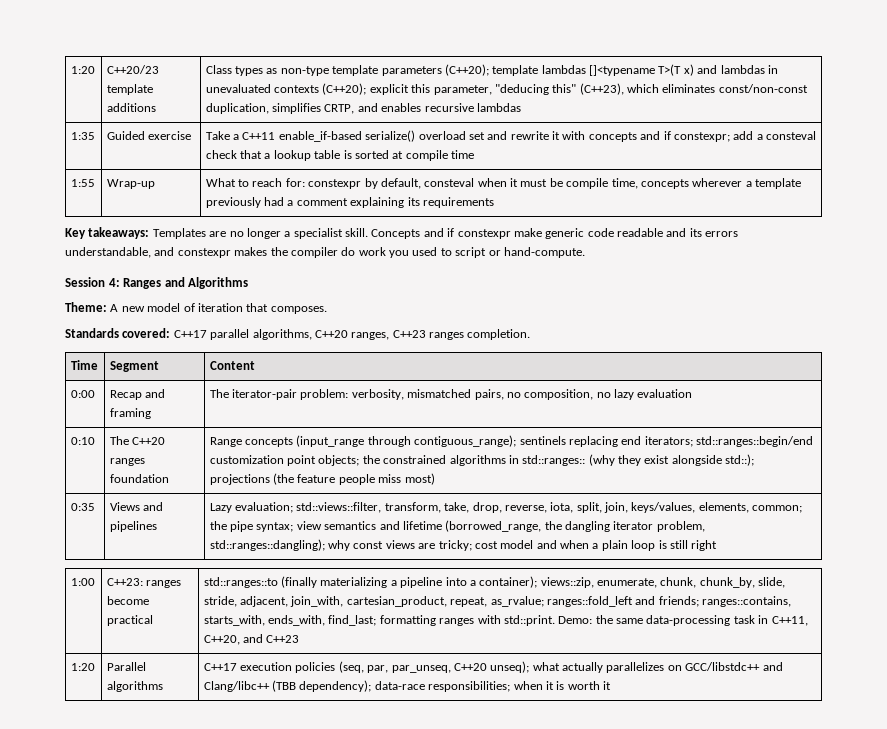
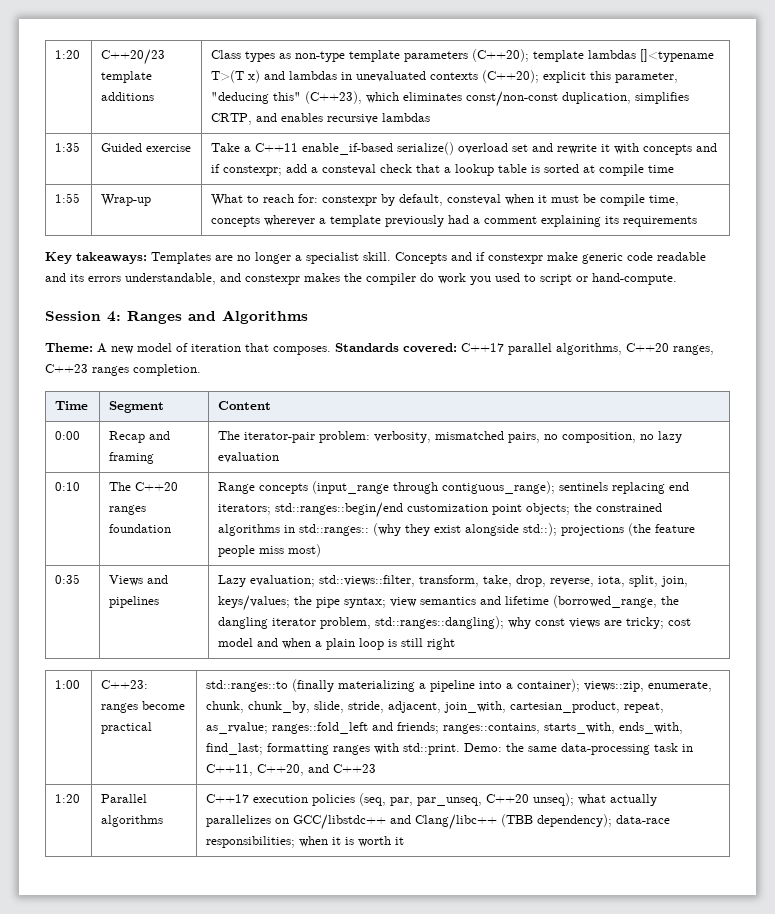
(327, 310) // -> (331, 350) none
[631,502,803,513] keys/values, elements, common; -> [218,595,291,611] keys/values;

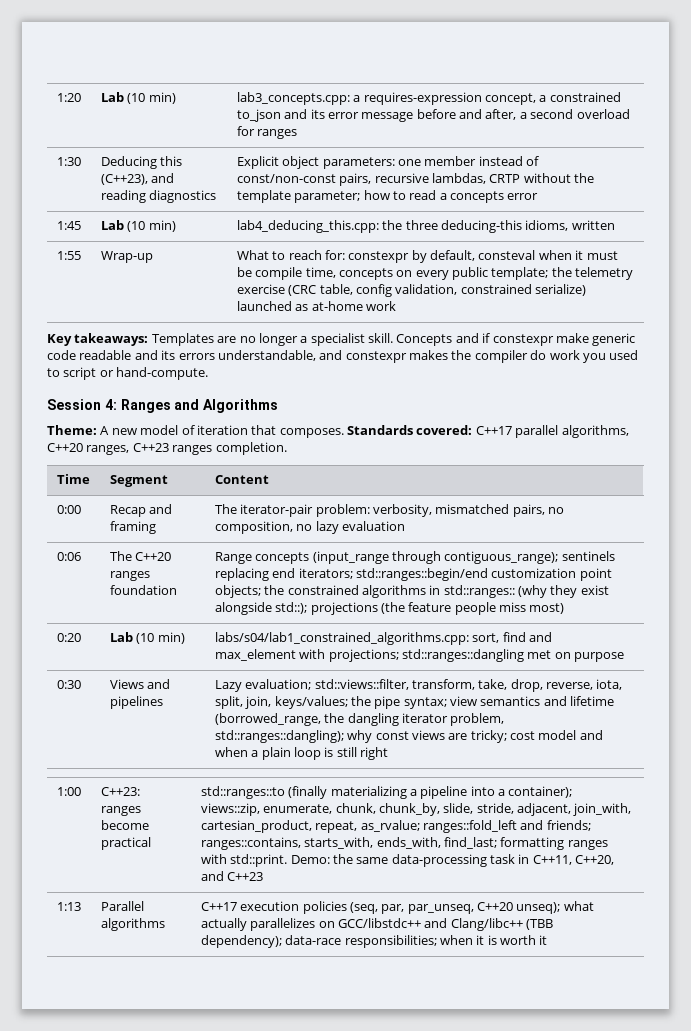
[55,50,81,59] [101,49,166,65] [101,71,153,83] [101,92,155,101] [211,49,715,62] [211,70,679,83] [211,91,690,107] [211,113,431,125] [55,142,81,152] [101,143,192,152] [211,142,718,155] [211,164,675,176] 1:20 | C++20/23 template additions | Class types as non-type template parameters (C++20); template lambdas []<typename T>(T x) and lambdas in unevaluated contexts (C++20); explicit this parameter, "deducing this" (C++23), which eliminates const/non-const duplication, simplifies CRTP, and enables recursive lambdas // 1:35 | Guided exercise | Take a C++11 enable_if-based serialize() overload set and rewrite it with concepts and if constexpr; add a consteval check that a lookup table is sorted at compile time -> [56,93,81,102] [100,92,176,104] [236,92,621,105] [236,109,630,122] [236,126,298,139] [56,157,81,166] [100,156,183,169] [100,173,175,185] [100,190,217,203] [236,156,540,169] [236,173,595,186] [236,190,539,203] [56,221,81,230] [100,220,176,232] [236,220,615,233] 1:20 | Lab (10 min) | lab3_concepts.cpp: a requires-expression concept, a constrained to_json and its error message before and after, a second overload for ranges // 1:30 | Deducing this (C++23), and reading diagnostics | Explicit object parameters: one member instead of const/non-const pairs, recursive lambdas, CRTP without the template parameter; how to read a concepts error // 1:45 | Lab (10 min) | lab4_deducing_this.cpp: the three deducing-this idioms, written
[264,215,698,227] wherever a template previously had a comment explaining its requirements -> [396,267,634,280] [236,284,587,297] [236,301,396,311] on every public template; the telemetry exercise (CRC table, config validation, constrained serialize) launched as at-home work
[55,482,81,491] 0:10 -> [56,552,81,561] 0:06
[55,574,81,584] 0:35 -> [56,633,81,642] [109,632,185,644] [214,632,552,645] [214,649,625,662] [56,680,81,689] 0:20 | Lab (10 min) | labs/s04/lab1_constrained_algorithms.cpp: sort, find and max_element with projections; std::ranges::dangling met on purpose // 0:30
[55,794,81,803] 1:20 -> [56,902,81,911] 1:13

